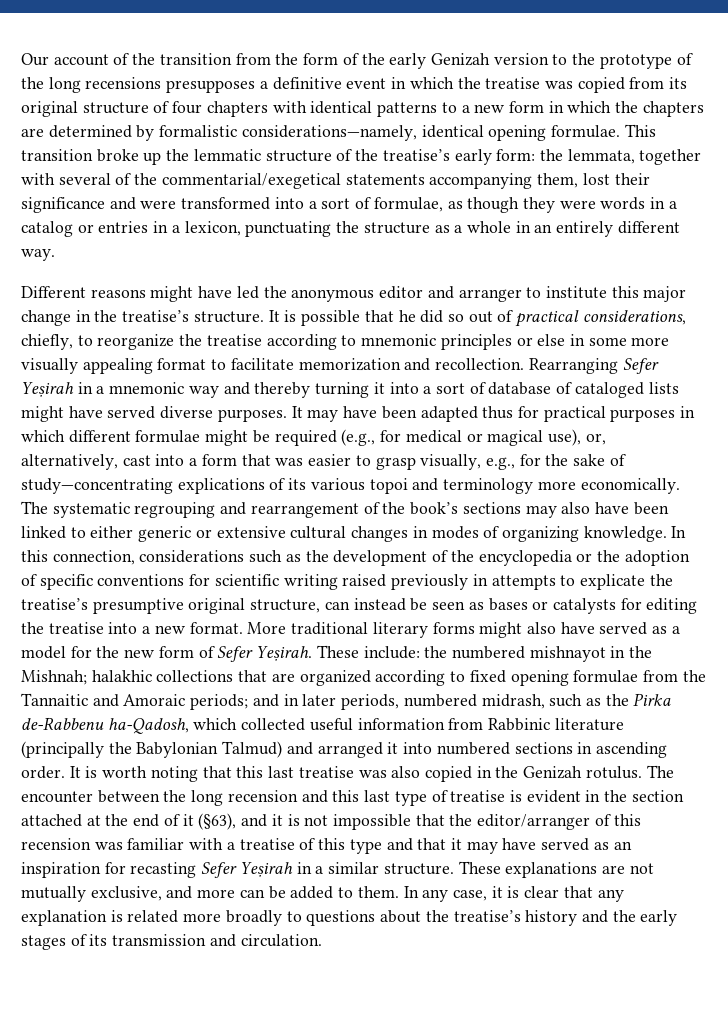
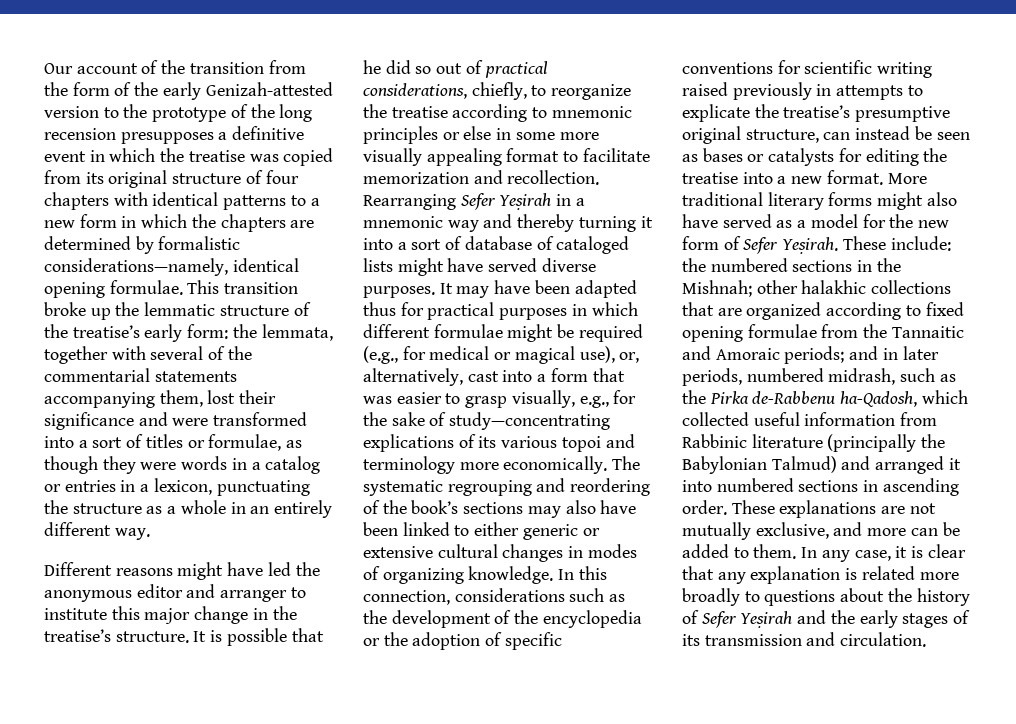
[430,53,490,66] Genizah -> [205,82,333,96] Genizah-attested
[85,77,162,89] recensions -> [44,128,116,140] recension
[161,173,341,189] commentarial/exegetical -> [44,368,150,382] commentarial
(372, 203) none -> [145,434,205,448] titles or
[250,503,359,518] rearrangement -> [570,478,651,496] reordering
[529,646,606,662] mishnayot -> [792,260,853,272] sections
(87, 677) none -> [756,280,798,294] other
[69,765,674,782] [21,790,684,806] [21,813,641,830] [21,838,632,854] [21,862,454,878] It is worth noting that this last treatise was also copied in the Genizah rotulus. The encounter between the long recension and this last type of treatise is evident in the section attached at the end of it (§63), and it is not impossible that the editor/arranger of this recension was familiar with a treatise of this type and that it may have served as an inspiration for recasting Sefer Yeṣirah in a similar structure. -> (727, 507) none
[453,910,578,926] treatise’s history -> [916,588,970,606] [682,610,793,628] history of Sefer Yeṣirah

